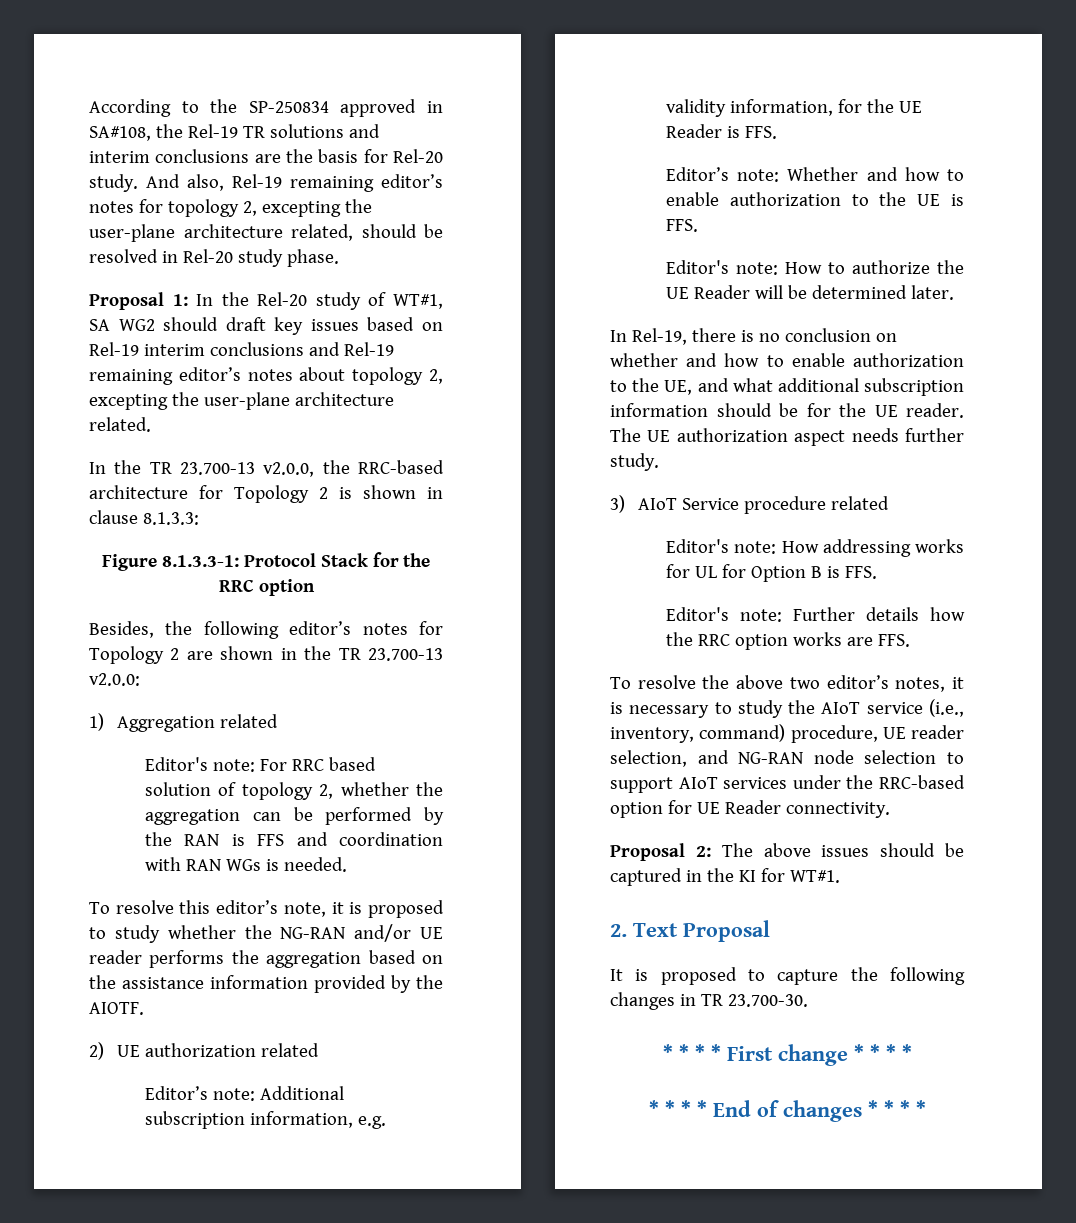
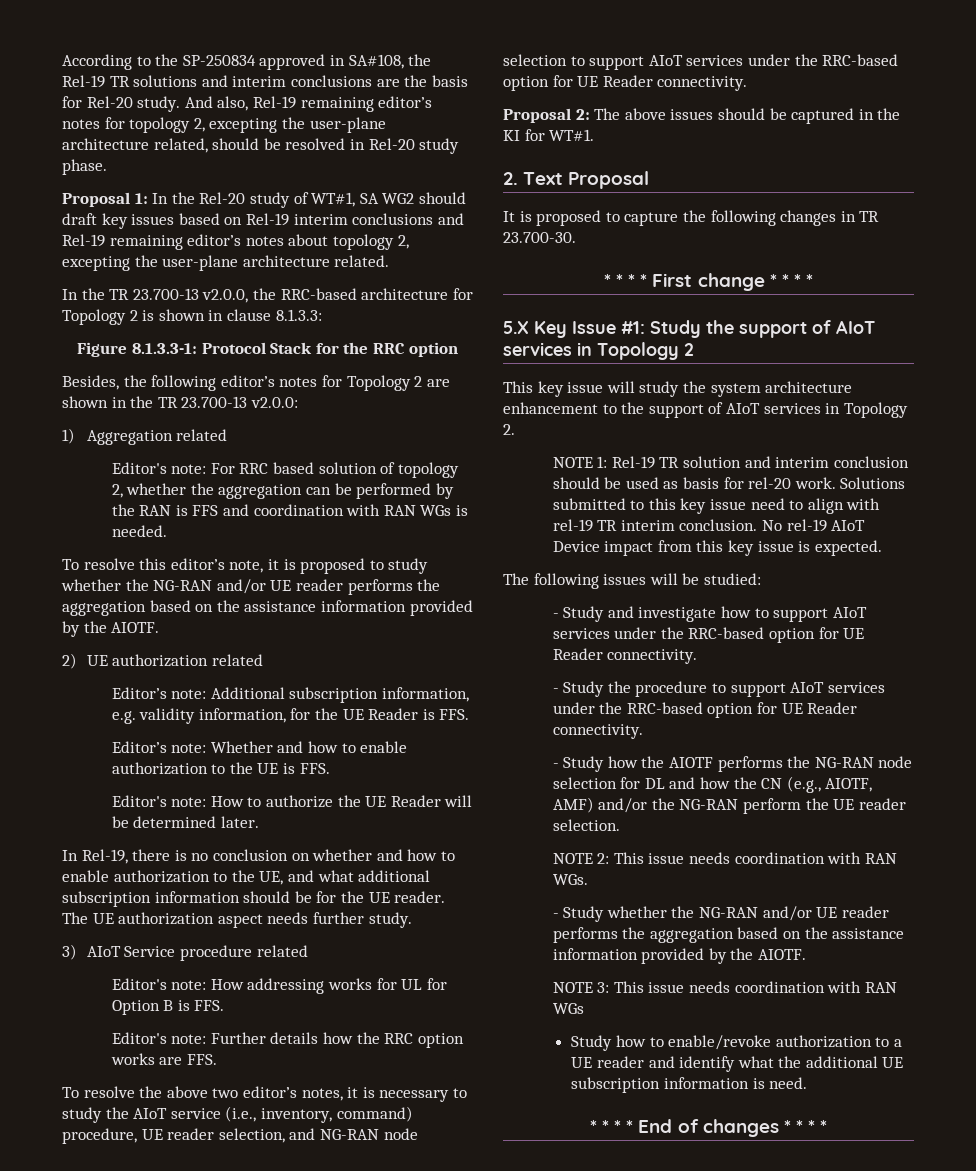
(912, 1052) none -> [503,320,875,338] [503,342,694,360] [503,381,853,397] [503,402,908,418] [503,424,515,435] [552,456,909,469] [552,477,906,489] [552,498,881,514] [552,519,866,532] [552,540,882,556] [503,573,761,589] [552,606,867,622] [552,627,865,643] [552,648,698,664] [552,681,885,697] [552,702,858,718] [552,724,643,739] [552,756,913,772] [552,776,873,793] [552,797,906,814] [552,819,620,831] [552,852,897,864] [552,874,588,885] [552,906,889,922] [552,927,905,943] [552,948,807,964] [552,981,897,993] [552,1003,584,1014] [571,1035,902,1051] [571,1056,904,1072] [571,1077,808,1093] // 5.X Key Issue #1: Study the support of AIoT services in Topology 2 // This key issue will study the system architecture enhancement to the support of AIoT services in Topology 2. // NOTE 1: Rel-19 TR solution and interim conclusion should be used as basis for rel-20 work. Solutions submitted to this key issue need to align with rel-19 TR interim conclusion. No rel-19 AIoT Device impact from this key issue is expected. // The following issues will be studied: // - Study and investigate how to support AIoT services under the RRC-based option for UE Reader connectivity. // - Study the procedure to support AIoT services under the RRC-based option for UE Reader connectivity. // - Study how the AIOTF performs the NG-RAN node selection for DL and how the CN (e.g., AIOTF, AMF) and/or the NG-RAN perform the UE reader selection. // NOTE 2: This issue needs coordination with RAN WGs. // - Study whether the NG-RAN and/or UE reader performs the aggregation based on the assistance information provided by the AIOTF. // NOTE 3: This issue needs coordination with RAN WGs // Study how to enable/revoke authorization to a UE reader and identify what the additional UE subscription information is need.

